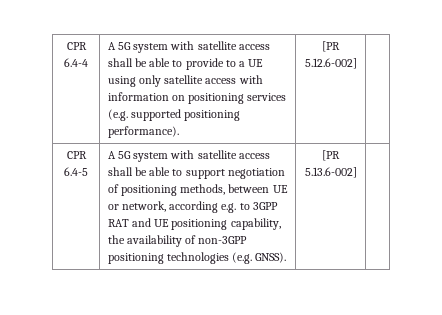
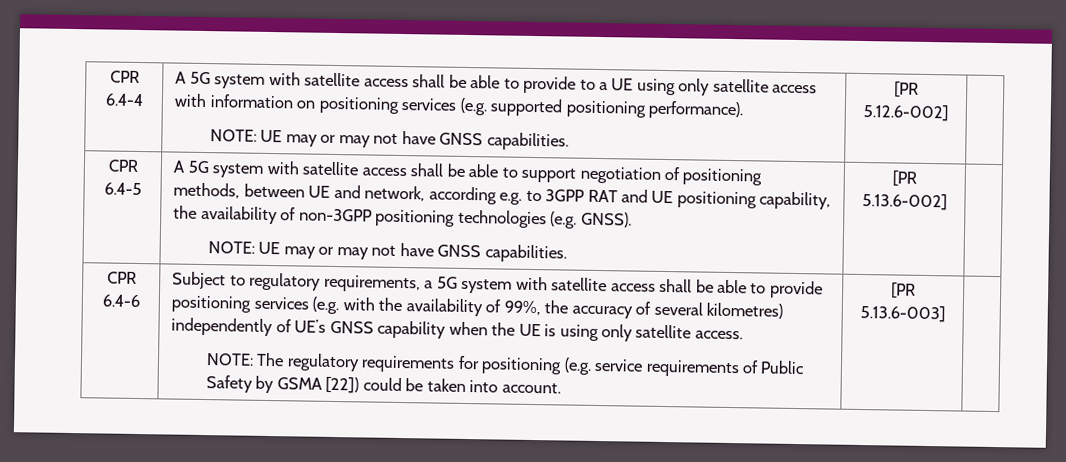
(179, 132) none -> [209,129,569,151] // NOTE: UE may or may not have GNSS capabilities.
[107,204,119,210] or -> [333,184,361,199] and
[322,150,340,161] [304,167,357,178] | [PR 5.13.6-002] -> [207,241,567,263] [891,170,917,187] [861,192,948,211] [106,271,137,284] [101,294,140,308] [172,271,823,299] [171,295,783,319] [171,317,743,342] [205,352,806,378] [205,375,561,394] [890,282,916,299] [859,304,946,323] // NOTE: UE may or may not have GNSS capabilities. | [PR 5.13.6-002] | // CPR 6.4-6 | Subject to regulatory requirements, a 5G system with satellite access shall be able to provide positioning services (e.g. with the availability of 99%, the accuracy of several kilometres) independently of UE’s GNSS capability when the UE is using only satellite access. // NOTE: The regulatory requirements for positioning (e.g. service requirements of Public Safety by GSMA [22]) could be taken into account. | [PR 5.13.6-003]

